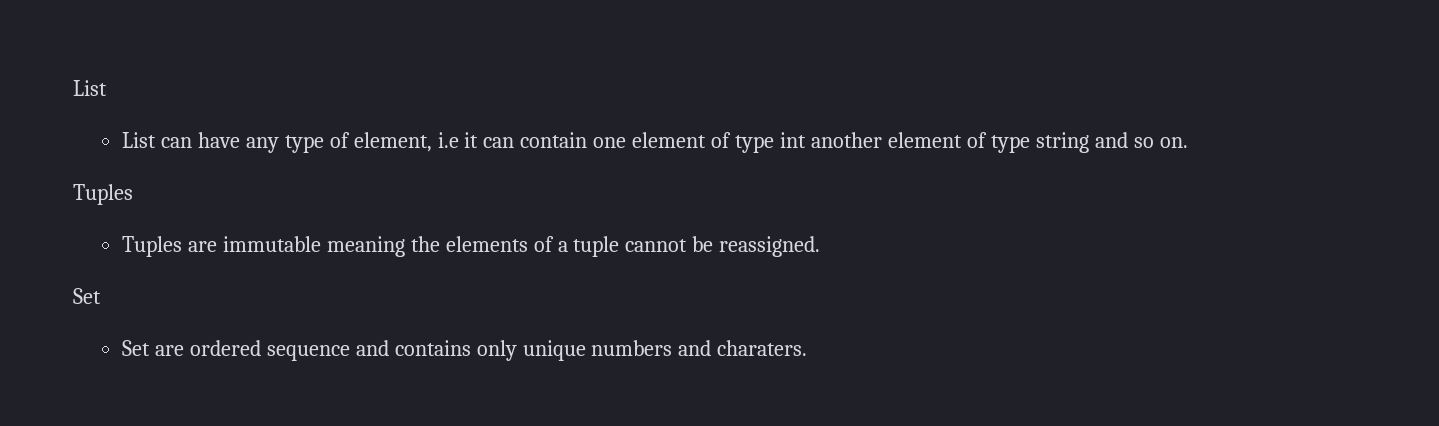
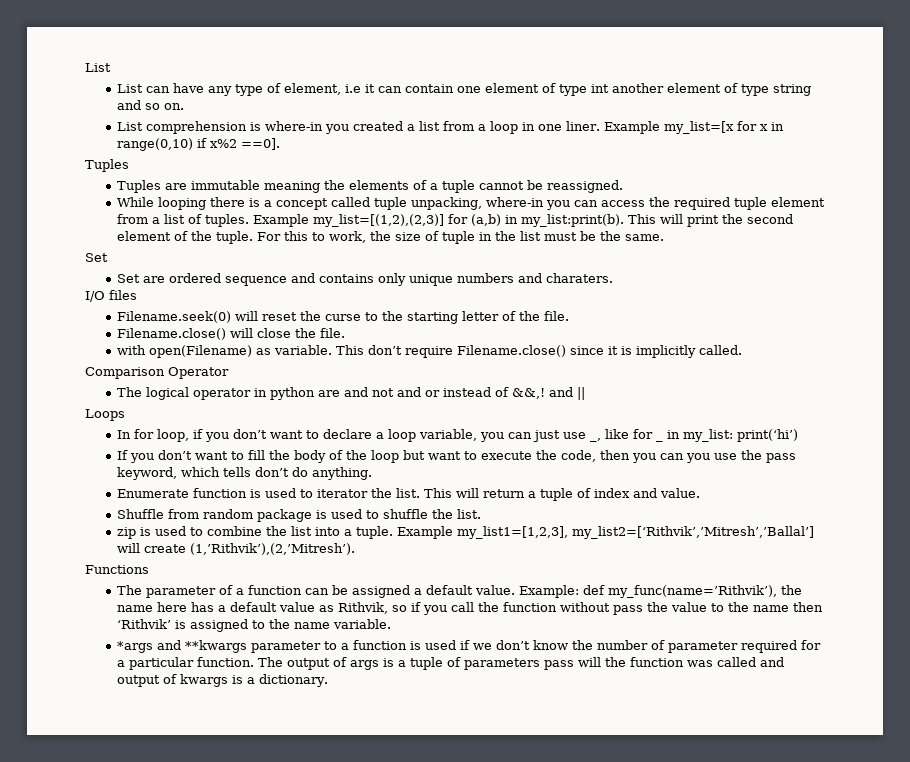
(1188, 142) none -> [116,121,784,134] [116,138,280,151] // List comprehension is where-in you created a list from a loop in one liner. Example my_list=[x for x in range(0,10) if x%2 ==0].
(821, 246) none -> [116,197,825,210] [116,214,793,227] [116,231,664,244] // While looping there is a concept called tuple unpacking, where-in you can access the required tuple element from a list of tuples. Example my_list=[(1,2),(2,3)] for (a,b) in my_list:print(b). This will print the second element of the tuple. For this to work, the size of tuple in the list must be the same.
(808, 348) none -> [85,290,137,302] [116,311,569,324] [116,328,345,340] [116,345,742,358] [85,367,229,379] [116,387,585,400] [85,409,125,421] [116,429,653,442] [655,439,663,442] [666,429,798,442] [116,450,796,463] [116,467,372,480] [116,488,700,501] [116,509,481,522] [116,526,814,539] [116,543,355,555] [85,565,149,574] [116,585,802,598] [116,602,823,615] [116,619,391,632] [116,640,821,653] [116,657,784,670] [116,674,328,687] // I/O files // Filename.seek(0) will reset the curse to the starting letter of the file. // Filename.close() will close the file. // with open(Filename) as variable. This don’t require Filename.close() since it is implicitly called. // Comparison Operator // The logical operator in python are and not and or instead of &&,! and || // Loops // In for loop, if you don’t want to declare a loop variable, you can just use _, like for _ in my_list: print(‘hi’) // If you don’t want to fill the body of the loop but want to execute the code, then you can you use the pass keyword, which tells don’t do anything. // Enumerate function is used to iterator the list. This will return a tuple of index and value. // Shuffle from random package is used to shuffle the list. // zip is used to combine the list into a tuple. Example my_list1=[1,2,3], my_list2=[‘Rithvik’,’Mitresh’,’Ballal’] will create (1,’Rithvik’),(2,’Mitresh’). // Functions // The parameter of a function can be assigned a default value. Example: def my_func(name=’Rithvik’), the name here has a default value as Rithvik, so if you call the function without pass the value to the name then ‘Rithvik’ is assigned to the name variable. // *args and **kwargs parameter to a function is used if we don’t know the number of parameter required for a particular function. The output of args is a tuple of parameters pass will the function was called and output of kwargs is a dictionary.

